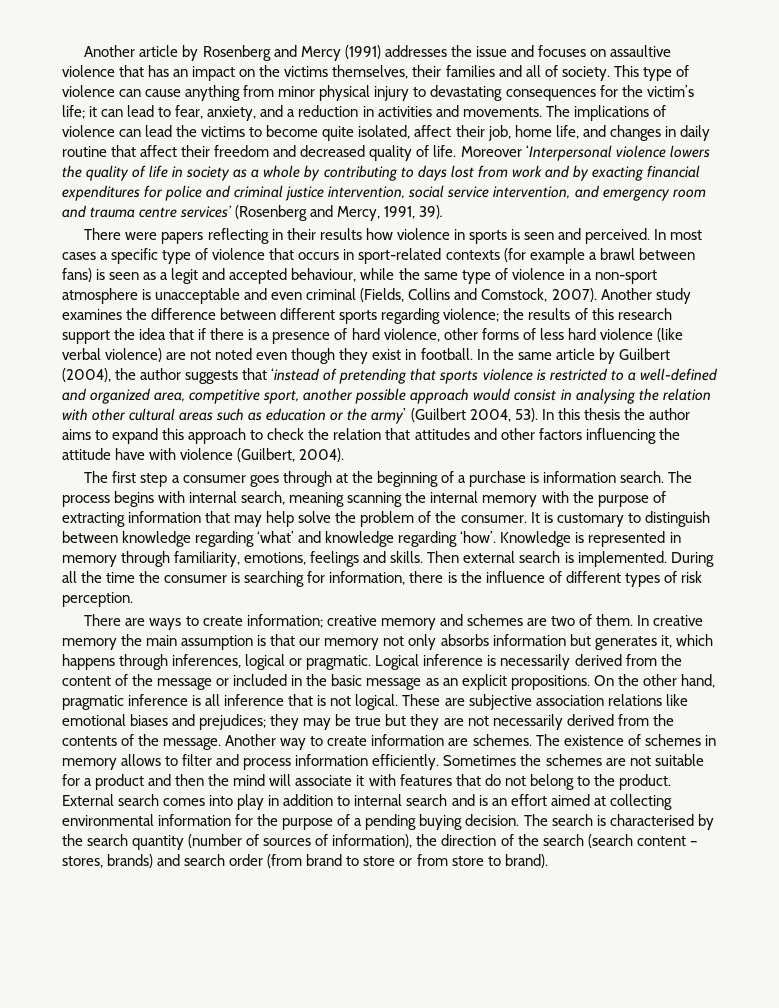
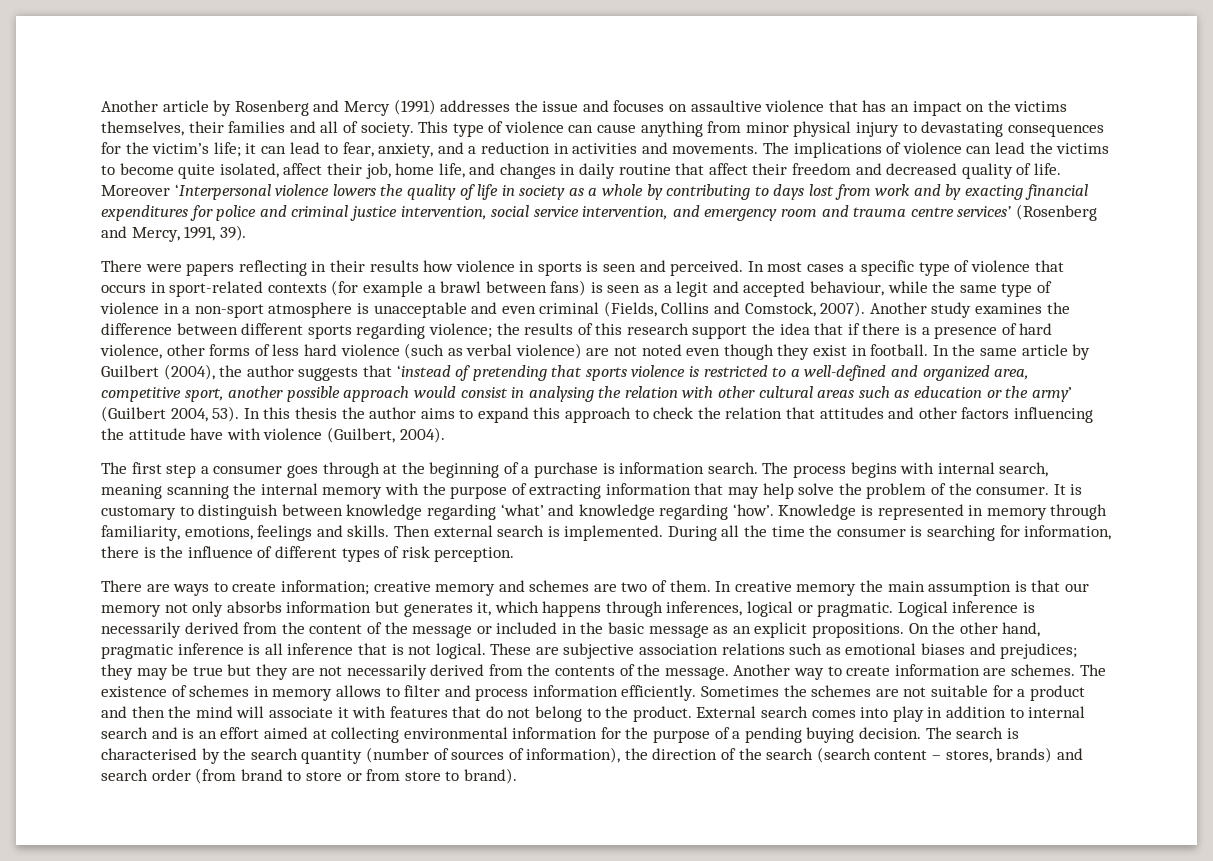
[656,328,683,342] (like -> [404,343,463,359] (such as
[665,694,688,706] like -> [789,643,841,655] such as

